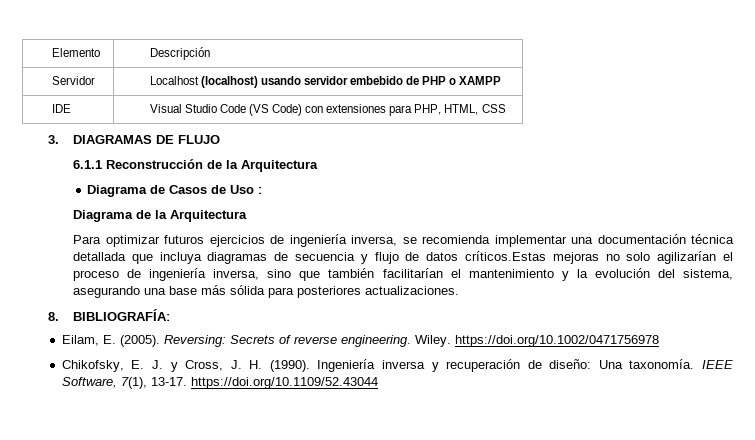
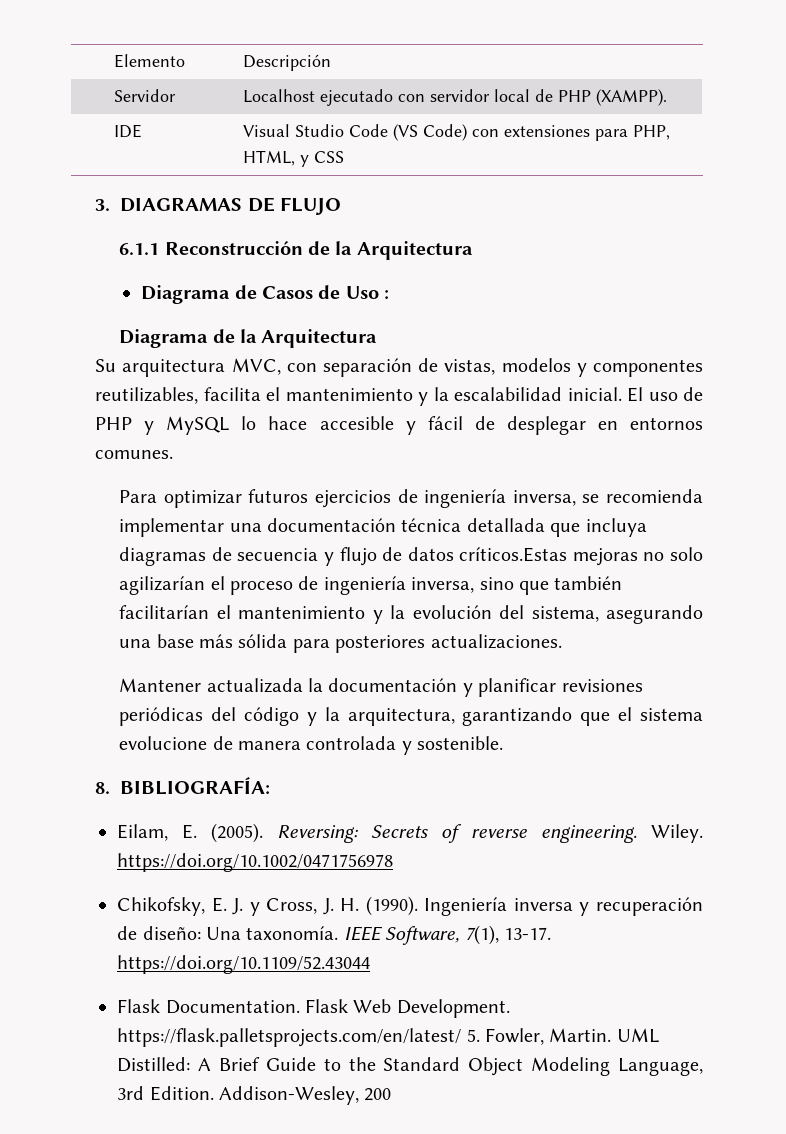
[200,76,502,88] (localhost) usando servidor embebido de PHP o XAMPP -> [320,89,668,106] ejecutado con servidor local de PHP (XAMPP).
(479, 109) none -> [300,155,310,167] y
(247, 216) none -> [95,358,703,377] [95,387,704,406] [95,416,704,435] [95,450,174,459] // Su arquitectura MVC, con separación de vistas, modelos y componentes reutilizables, facilita el mantenimiento y la escalabilidad inicial. El uso de PHP y MySQL lo hace accesible y fácil de desplegar en entornos comunes.
(459, 290) none -> [119,678,643,697] [119,707,703,726] [119,736,504,755] // Mantener actualizada la documentación y planificar revisiones periódicas del código y la arquitectura, garantizando que el sistema evolucione de manera controlada y sostenible.
(378, 383) none -> [117,999,510,1018] [117,1028,659,1047] [117,1057,703,1076] [117,1086,392,1105] // Flask Documentation. Flask Web Development. https://flask.palletsprojects.com/en/latest/ 5. Fowler, Martin. UML Distilled: A Brief Guide to the Standard Object Modeling Language, 3rd Edition. Addison-Wesley, 200

